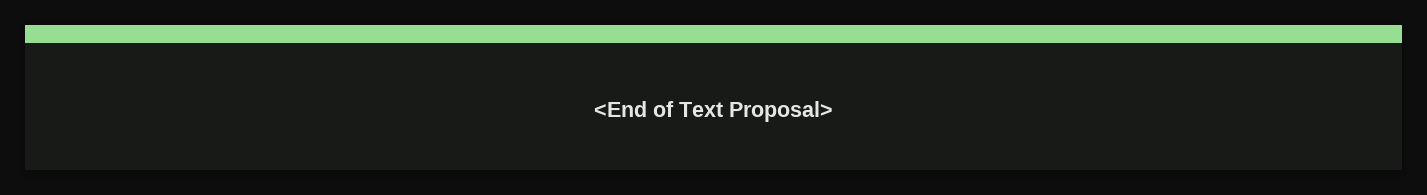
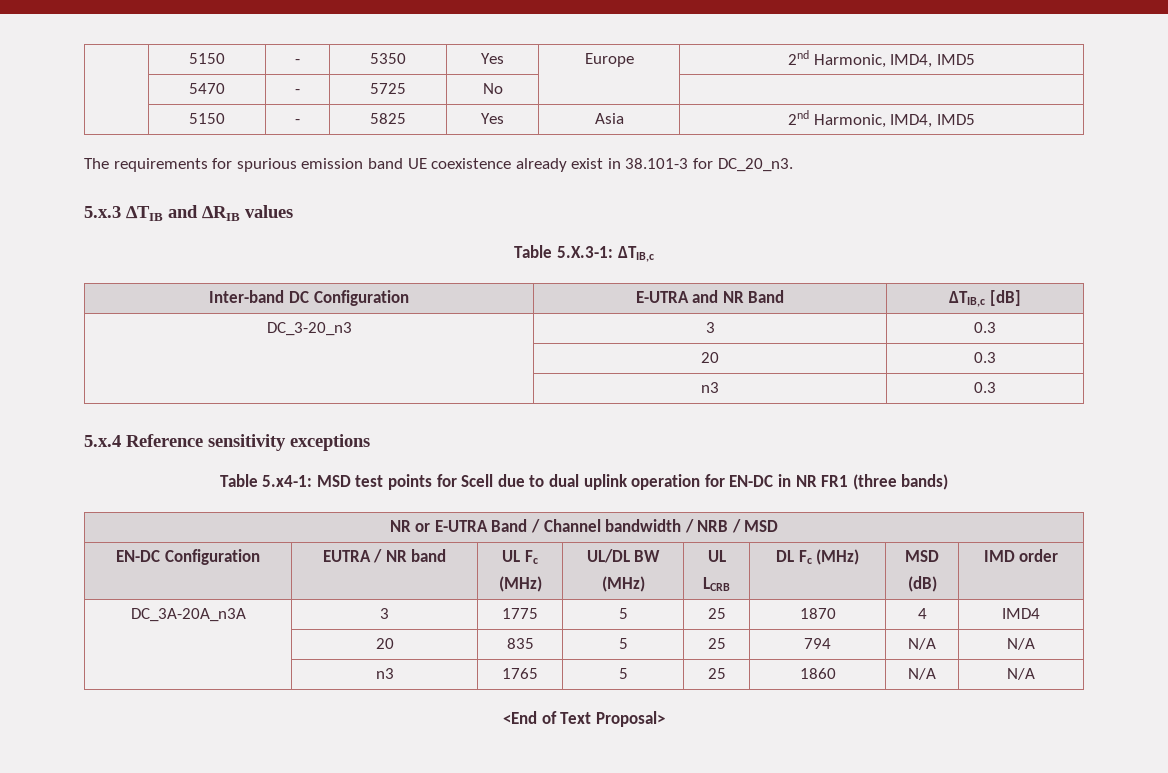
(594, 109) none -> [189,53,225,64] [295,59,300,64] [370,53,406,64] [481,53,504,64] [584,53,634,67] [788,50,975,68] [189,83,225,94] [295,89,300,94] [370,83,406,94] [482,83,503,94] [189,113,225,124] [295,119,300,124] [370,113,406,124] [481,113,504,124] [594,113,624,124] [788,110,975,128] [84,158,793,172] [84,205,293,221] [514,245,654,262] [209,290,409,306] [635,290,785,303] [949,290,1021,307] [266,322,352,336] [705,322,715,333] [974,322,996,333] [701,352,719,363] [974,352,996,363] [701,382,719,393] [974,382,996,393] [84,434,370,451] [219,474,949,490] [389,519,779,533] [116,549,260,565] [322,549,447,563] [502,550,538,564] [498,576,542,592] [586,549,661,563] [601,576,645,592] [707,550,726,562] [703,577,730,591] [775,549,860,565] [905,550,939,562] [907,576,937,592] [983,549,1059,562] [130,608,246,622] [380,608,389,619] [502,608,538,619] [618,608,628,619] [707,608,726,619] [799,608,836,619] [917,608,927,619] [1002,608,1040,619] [375,638,394,649] [506,638,534,649] [618,638,628,649] [707,638,726,649] [804,638,831,649] [908,638,936,650] [1007,638,1035,650] [375,668,394,679] [502,668,538,679] [618,668,628,679] [707,668,726,679] [799,668,836,679] [908,668,936,680] [1007,668,1035,680] | 5150 | - | 5350 | Yes | Europe | 2nd Harmonic, IMD4, IMD5 // | 5470 | - | 5725 | No | | // | 5150 | - | 5825 | Yes | Asia | 2nd Harmonic, IMD4, IMD5 // The requirements for spurious emission band UE coexistence already exist in 38.101-3 for DC_20_n3. // 5.x.3 ∆TIB and ∆RIB values // Table 5.X.3-1: ΔTIB,c // Inter-band DC Configuration | E-UTRA and NR Band | ΔTIB,c [dB] // DC_3-20_n3 | 3 | 0.3 // | 20 | 0.3 // | n3 | 0.3 // 5.x.4 Reference sensitivity exceptions // Table 5.x4-1: MSD test points for Scell due to dual uplink operation for EN-DC in NR FR1 (three bands) // NR or E-UTRA Band / Channel bandwidth / NRB / MSD // EN-DC Configuration | EUTRA / NR band | UL Fc // (MHz) | UL/DL BW // (MHz) | UL // LCRB | DL Fc (MHz) | MSD // (dB) | IMD order // DC_3A-20A_n3A | 3 | 1775 | 5 | 25 | 1870 | 4 | IMD4 // | 20 | 835 | 5 | 25 | 794 | N/A | N/A // | n3 | 1765 | 5 | 25 | 1860 | N/A | N/A //

